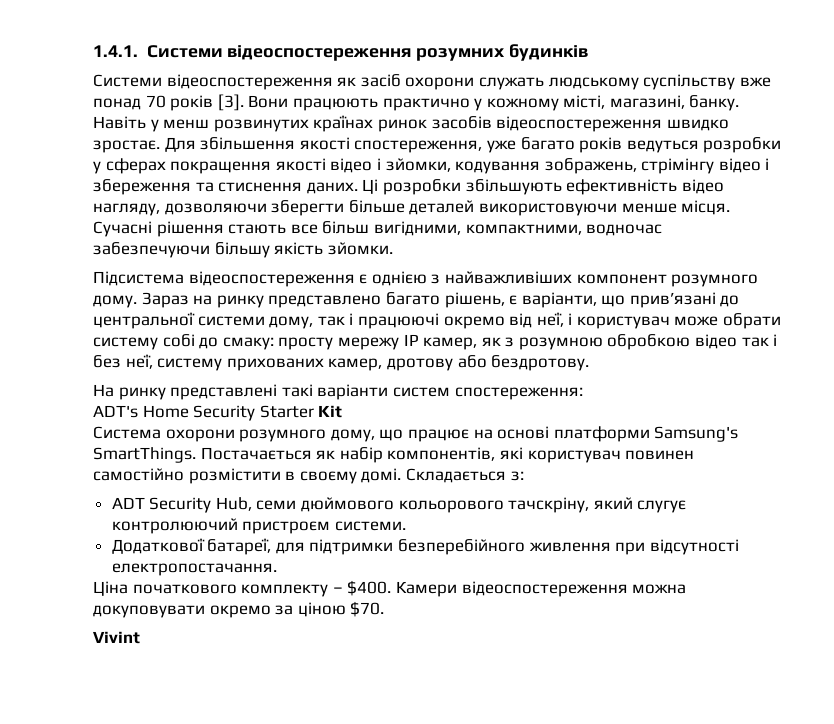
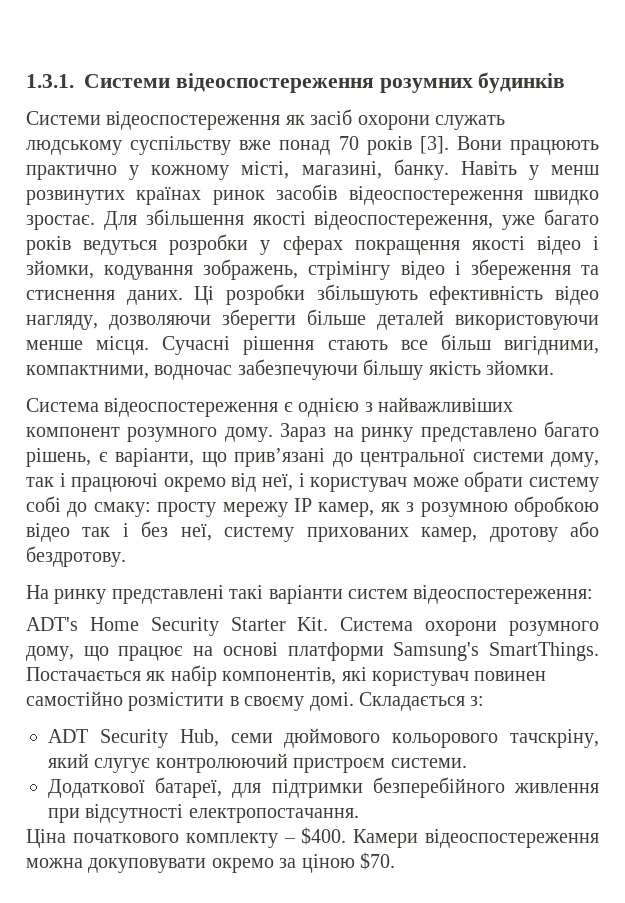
[93,45,138,57] 1.4.1. -> [26,74,74,88] 1.3.1.
[354,140,483,153] спостереження, -> [314,211,494,230] відеоспостереження,
[93,271,184,286] Підсистема -> [26,398,99,412] Система
[454,387,583,400] спостереження: -> [413,585,594,604] відеоспостереження:
[318,405,343,418] Kit // -> [297,617,329,631] Kit.
[93,631,140,644] // Vivint -> (395, 861) none

